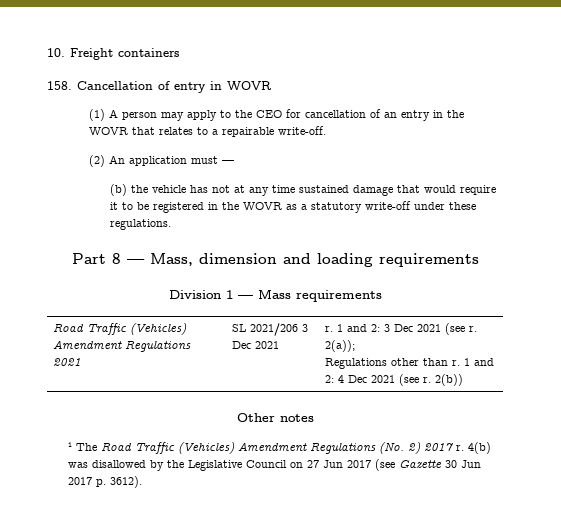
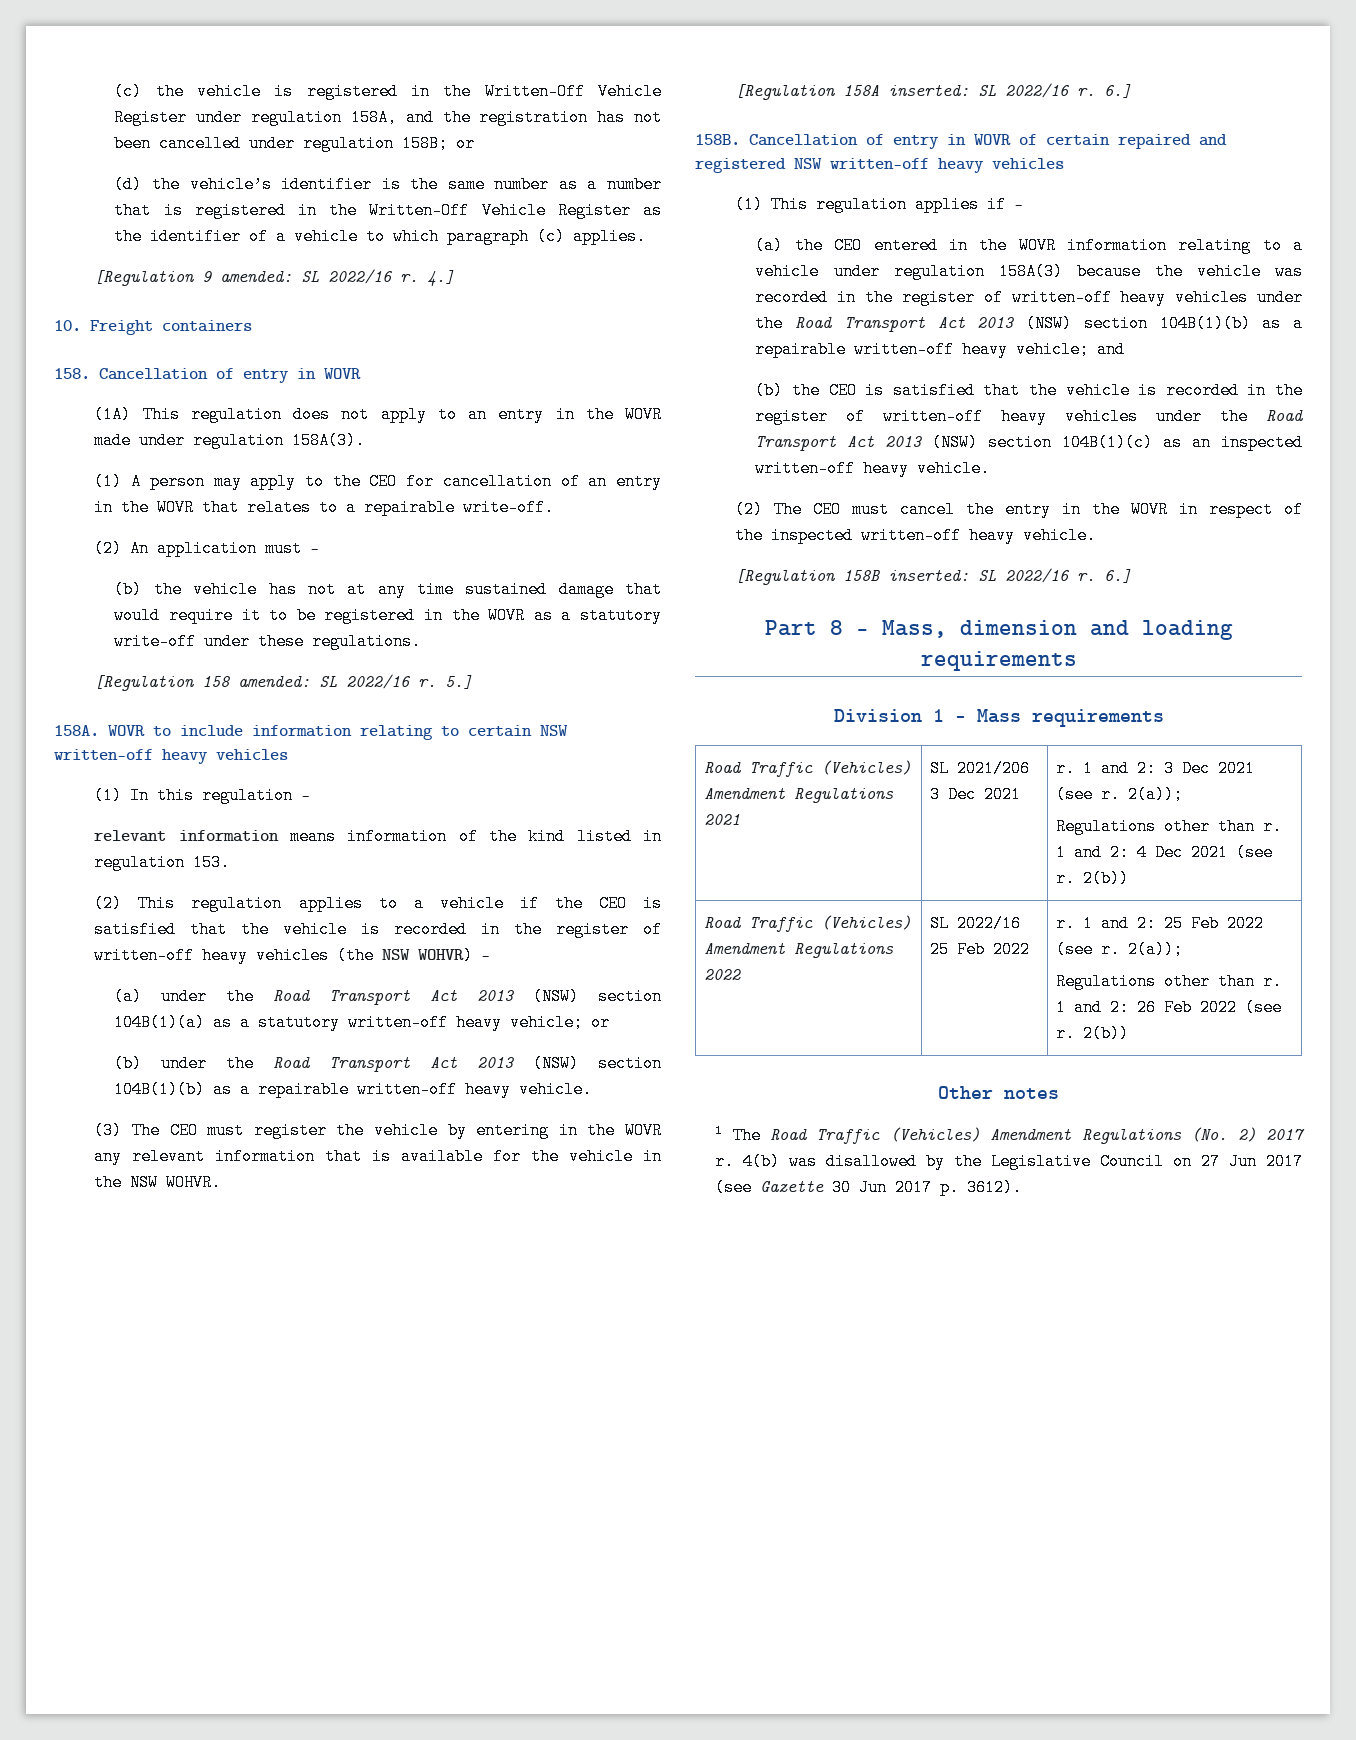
(47, 52) none -> [114,83,662,100] [114,109,662,126] [114,135,476,152] [114,176,663,193] [114,202,662,219] [114,228,647,245] [94,269,455,287] (c) the vehicle is registered in the Written-Off Vehicle Register under regulation 158A, and the registration has not been cancelled under regulation 158B; or // (d) the vehicle’s identifier is the same number as a number that is registered in the Written-Off Vehicle Register as the identifier of a vehicle to which paragraph (c) applies. // [Regulation 9 amended: SL 2022/16 r. 4.] //
(272, 86) none -> [94,406,663,423] [94,432,366,449] // (1A) This regulation does not apply to an entry in the WOVR made under regulation 158A(3).
(172, 224) none -> [94,674,473,691] [54,725,568,740] [54,749,288,764] [94,787,311,804] [94,828,662,845] [94,854,231,871] [94,895,663,912] [94,921,662,938] [94,947,491,964] [114,988,662,1005] [114,1014,611,1031] [114,1055,662,1072] [114,1081,593,1098] [94,1122,662,1139] [94,1148,662,1165] [94,1174,222,1191] [735,83,1132,100] [695,134,1227,149] [695,158,1064,173] [735,196,1024,213] [755,237,1303,254] [755,263,1303,280] [755,289,1303,306] [755,315,1303,332] [755,341,1126,358] [755,382,1303,399] [755,408,1303,425] [755,434,1303,451] [755,460,991,477] [735,501,1303,518] [735,527,1097,544] [735,568,1132,585] // [Regulation 158 amended: SL 2022/16 r. 5.] // 158A. WOVR to include information relating to certain NSW written-off heavy vehicles // (1) In this regulation — // relevant information means information of the kind listed in regulation 153. // (2) This regulation applies to a vehicle if the CEO is satisfied that the vehicle is recorded in the register of written-off heavy vehicles (the NSW WOHVR) — // (a) under the Road Transport Act 2013 (NSW) section 104B(1)(a) as a statutory written-off heavy vehicle; or // (b) under the Road Transport Act 2013 (NSW) section 104B(1)(b) as a repairable written-off heavy vehicle. // (3) The CEO must register the vehicle by entering in the WOVR any relevant information that is available for the vehicle in the NSW WOHVR. // [Regulation 158A inserted: SL 2022/16 r. 6.] // 158B. Cancellation of entry in WOVR of certain repaired and registered NSW written-off heavy vehicles // (1) This regulation applies if — // (a) the CEO entered in the WOVR information relating to a vehicle under regulation 158A(3) because the vehicle was recorded in the register of written-off heavy vehicles under the Road Transport Act 2013 (NSW) section 104B(1)(b) as a repairable written-off heavy vehicle; and // (b) the CEO is satisfied that the vehicle is recorded in the register of written-off heavy vehicles under the Road Transport Act 2013 (NSW) section 104B(1)(c) as an inspected written-off heavy vehicle. // (2) The CEO must cancel the entry in the WOVR in respect of the inspected written-off heavy vehicle. // [Regulation 158B inserted: SL 2022/16 r. 6.]
(464, 380) none -> [704,915,912,932] [704,942,895,958] [704,969,742,980] [930,915,1022,932] [930,941,1031,958] [1056,915,1265,932] [1056,941,1184,958] [1056,973,1283,990] [1056,999,1283,1016] [1056,1025,1130,1042] // Road Traffic (Vehicles) Amendment Regulations 2022 | SL 2022/16 25 Feb 2022 | r. 1 and 2: 25 Feb 2022 (see r. 2(a)); // Regulations other than r. 1 and 2: 26 Feb 2022 (see r. 2(b))

